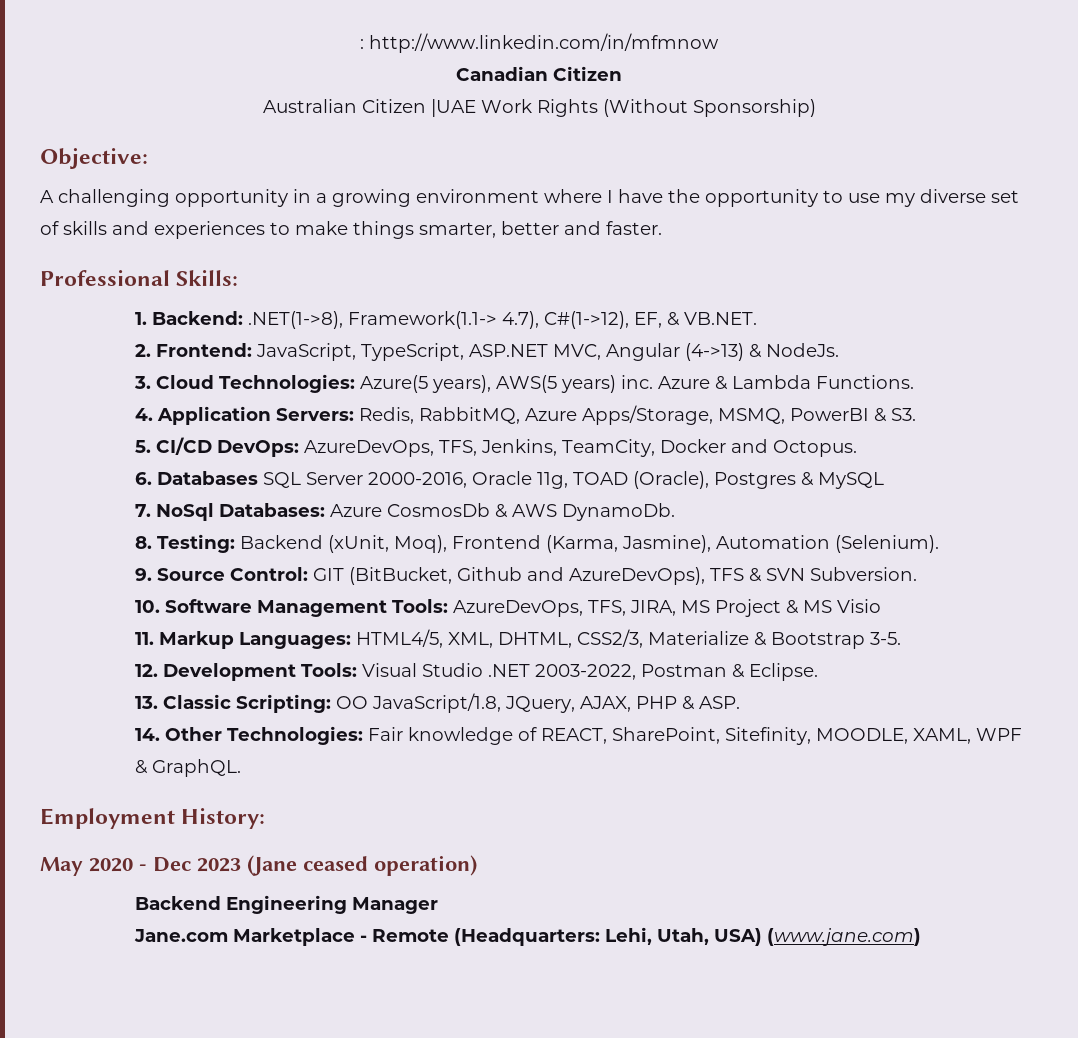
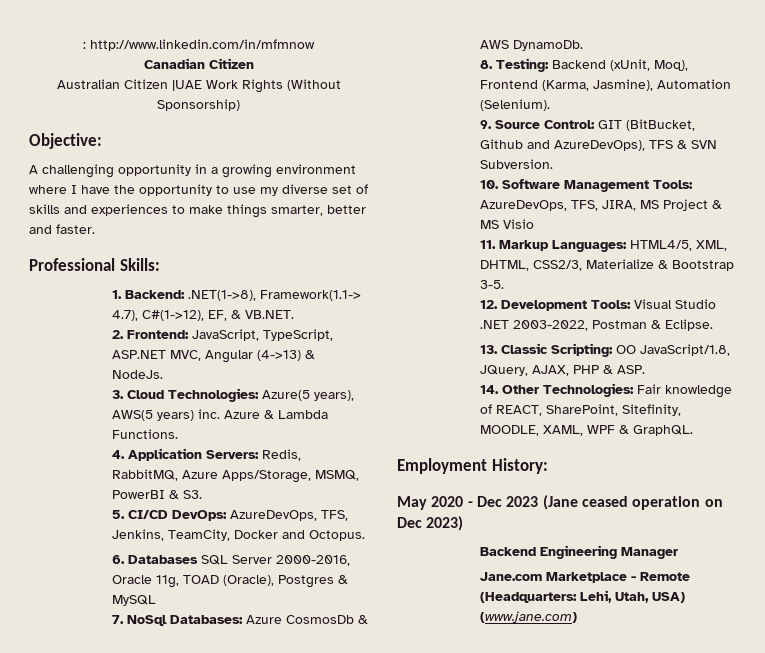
[374,855,477,876] operation) -> [632,496,723,510] [397,516,464,531] operation on Dec 2023)

